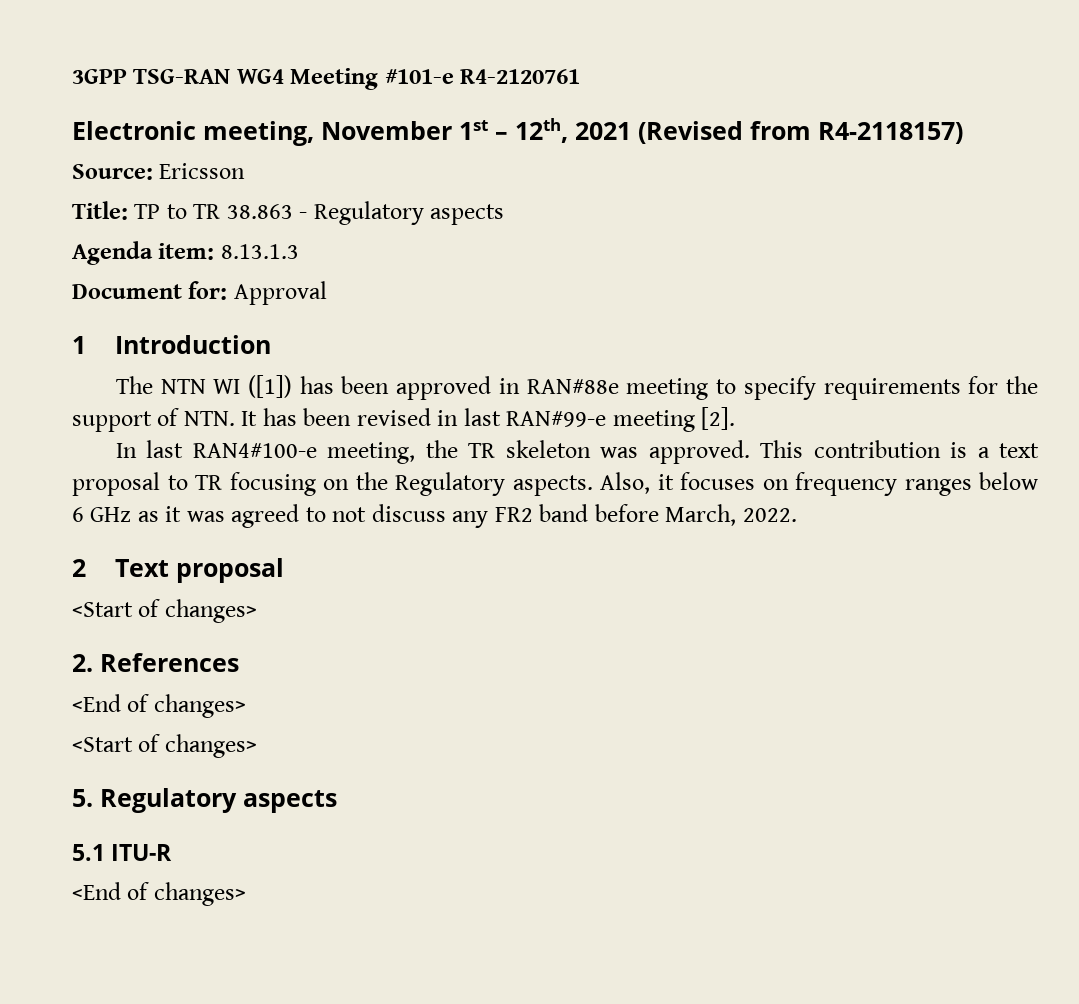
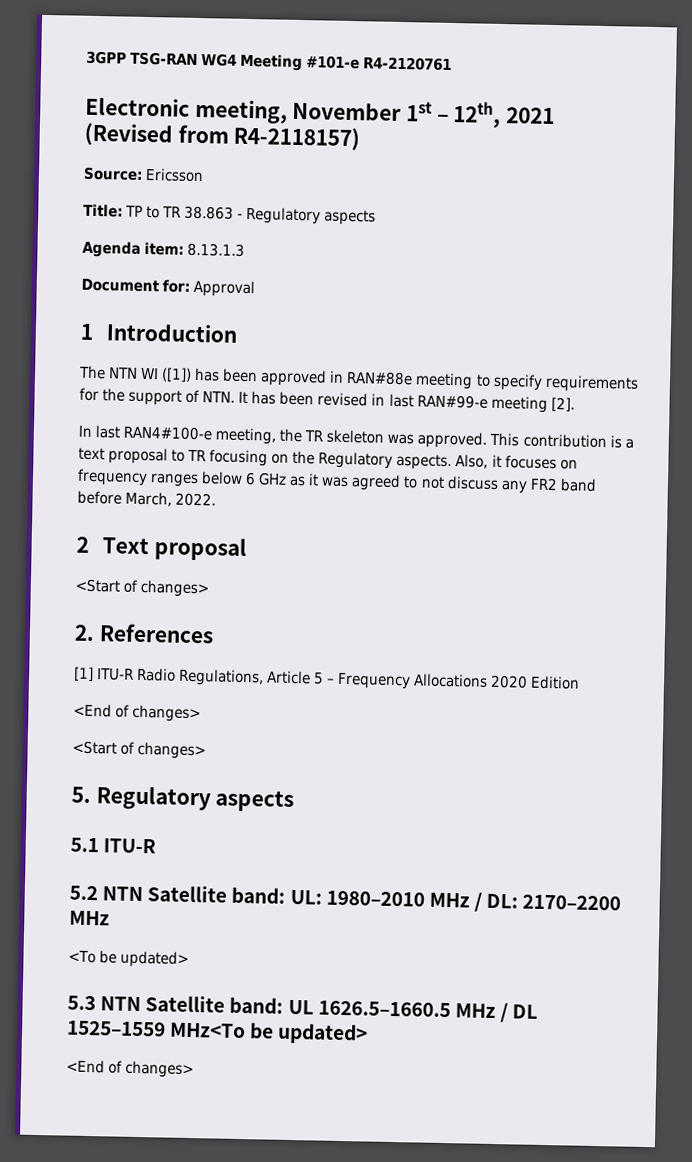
(239, 662) none -> [73,666,581,690] // [1] ITU-R Radio Regulations, Article 5 – Frequency Allocations 2020 Edition
(173, 852) none -> [69,885,622,912] [69,910,110,926] [68,950,190,968] [67,995,539,1023] [67,1020,369,1045] // 5.2 NTN Satellite band: UL: 1980–2010 MHz / DL: 2170–2200 MHz // <To be updated> // 5.3 NTN Satellite band: UL 1626.5–1660.5 MHz / DL 1525–1559 MHz<To be updated>

